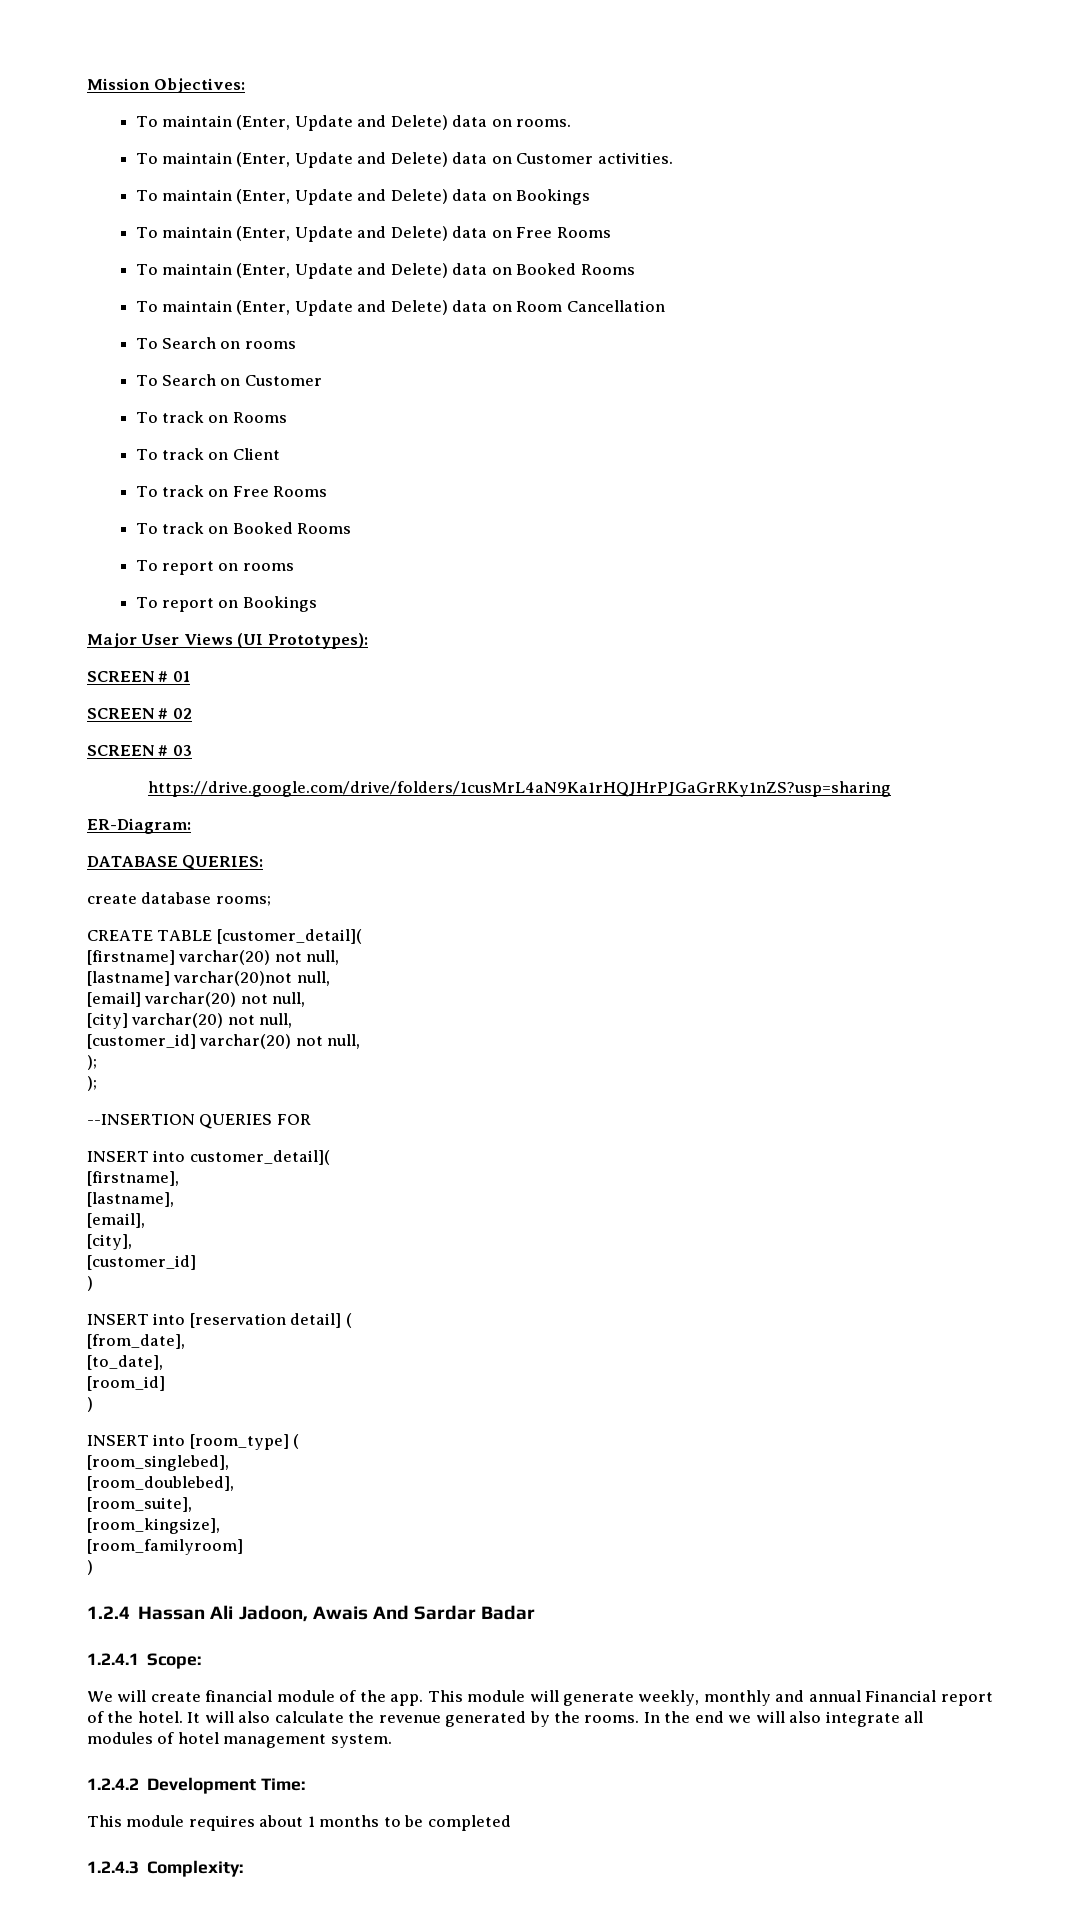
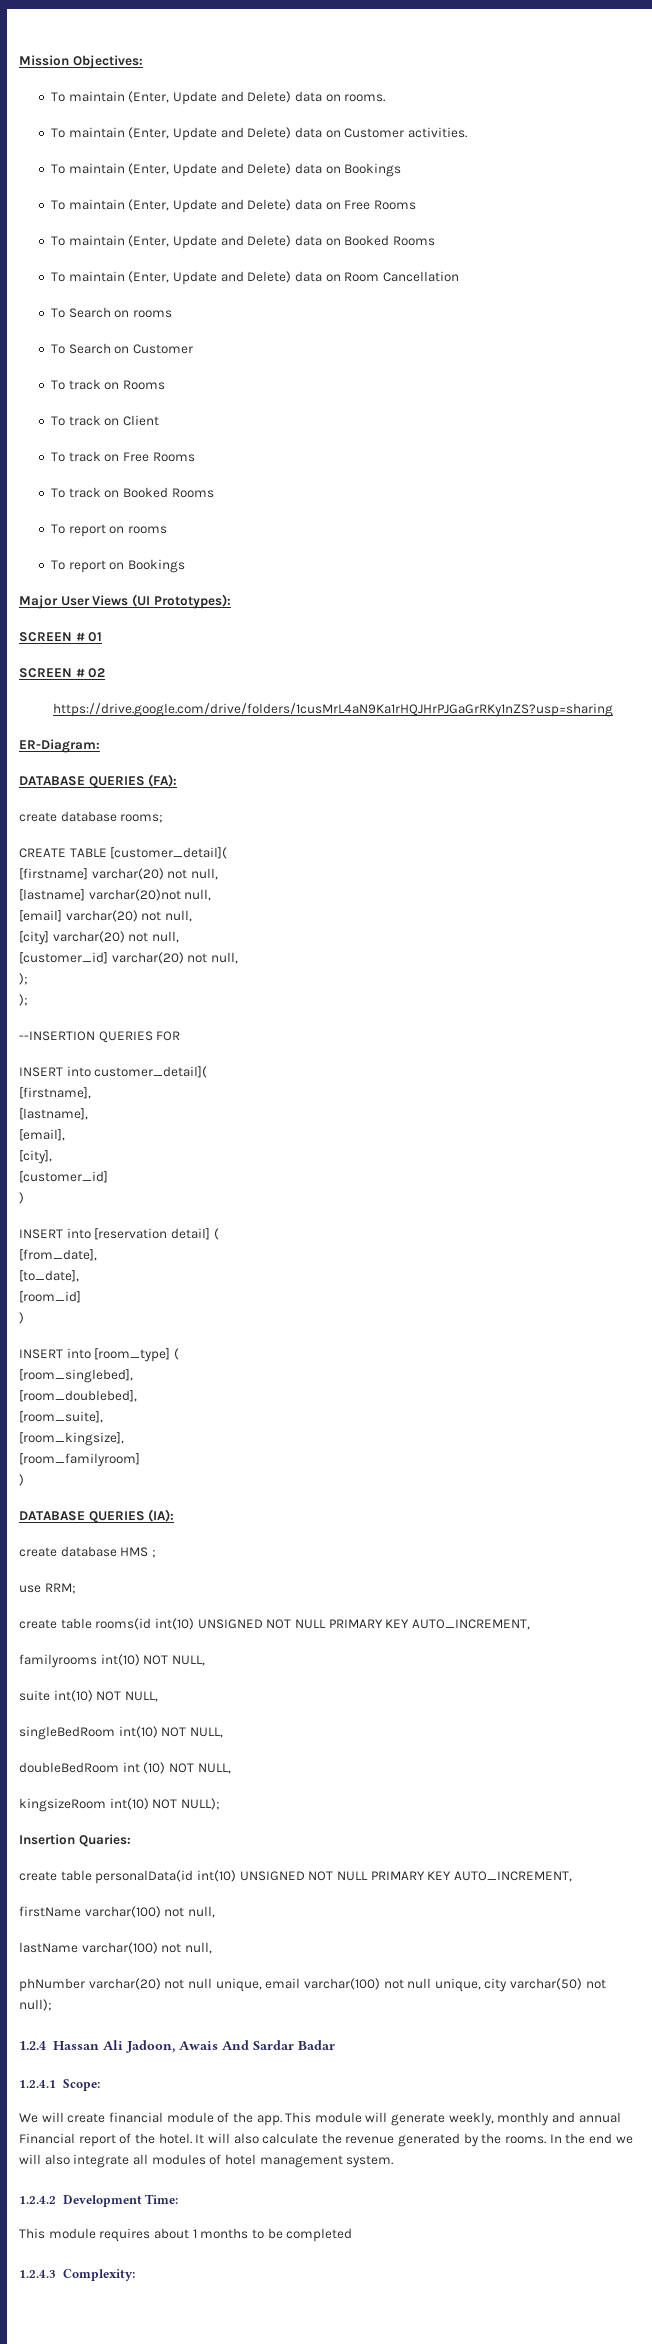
[87,745,192,756] // SCREEN # 03 -> (106, 673) none
[182,855,264,870] QUERIES: -> [88,774,178,788] QUERIES (FA):
(93, 1567) none -> [19,1509,175,1523] [19,1546,156,1558] [19,1583,76,1594] [19,1618,530,1630] [19,1654,205,1668] [19,1690,158,1702] [19,1726,223,1740] [19,1762,231,1774] [19,1798,220,1812] [19,1834,131,1847] [19,1870,572,1884] [19,1906,215,1918] [19,1942,212,1954] [19,1978,606,1992] [19,1999,52,2011] // DATABASE QUERIES (IA): // create database HMS ; // use RRM; // create table rooms(id int(10) UNSIGNED NOT NULL PRIMARY KEY AUTO_INCREMENT, // familyrooms int(10) NOT NULL, // suite int(10) NOT NULL, // singleBedRoom int(10) NOT NULL, // doubleBedRoom int (10) NOT NULL, // kingsizeRoom int(10) NOT NULL); // Insertion Quaries: // create table personalData(id int(10) UNSIGNED NOT NULL PRIMARY KEY AUTO_INCREMENT, // firstName varchar(100) not null, // lastName varchar(100) not null, // phNumber varchar(20) not null unique, email varchar(100) not null unique, city varchar(50) not null);

